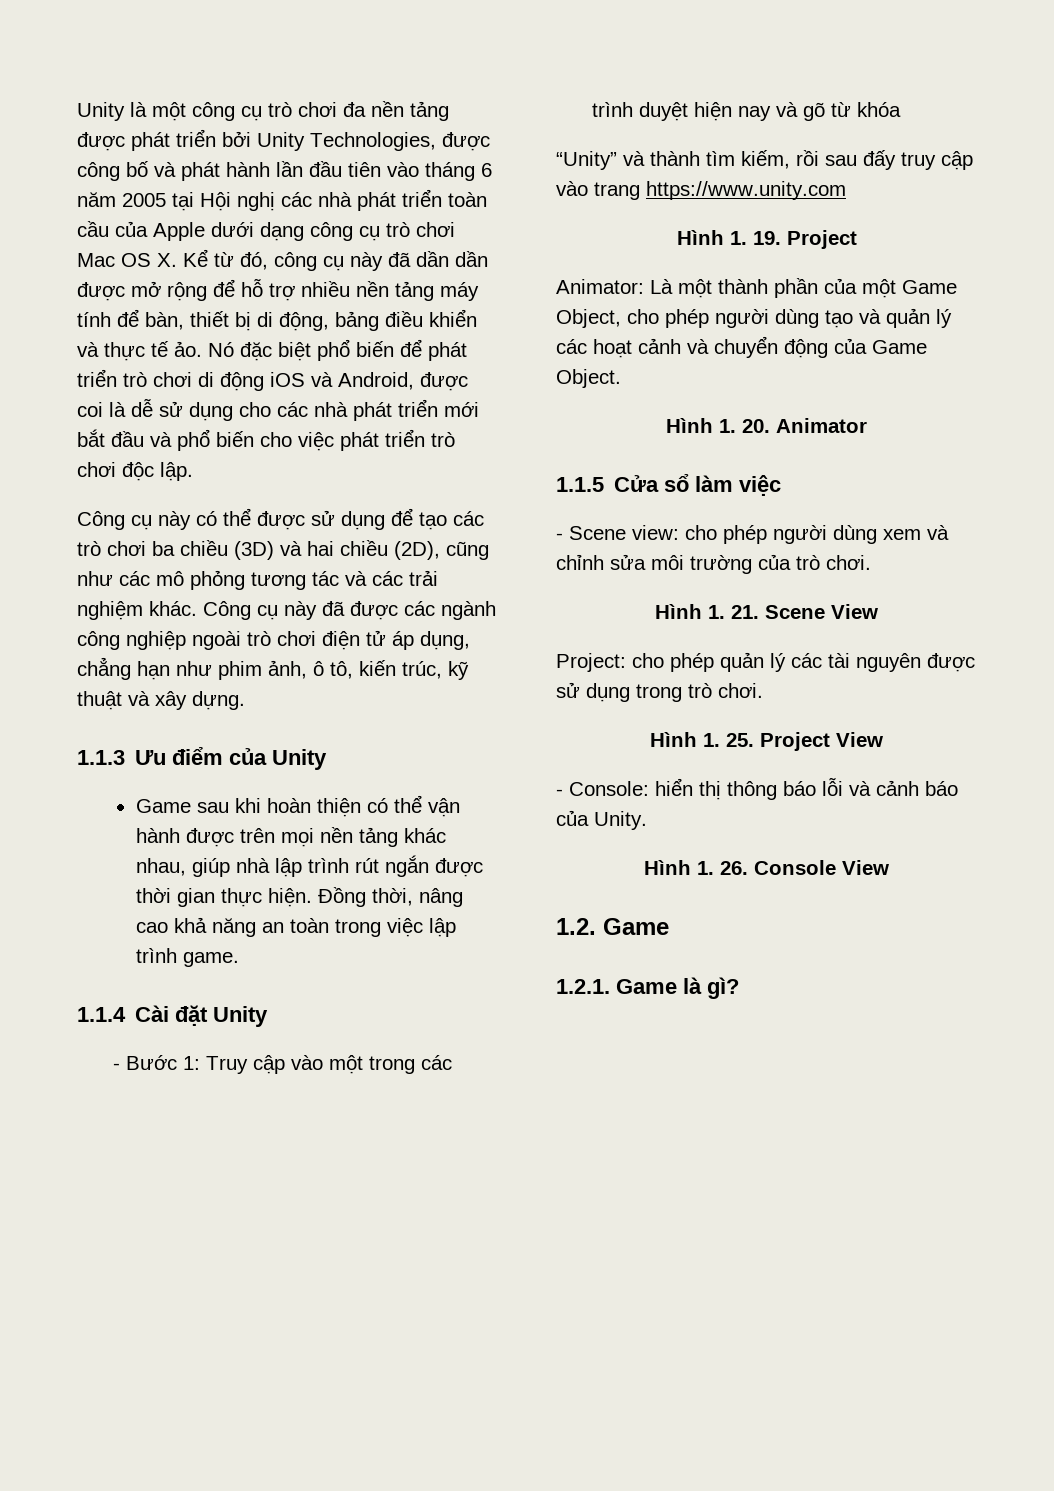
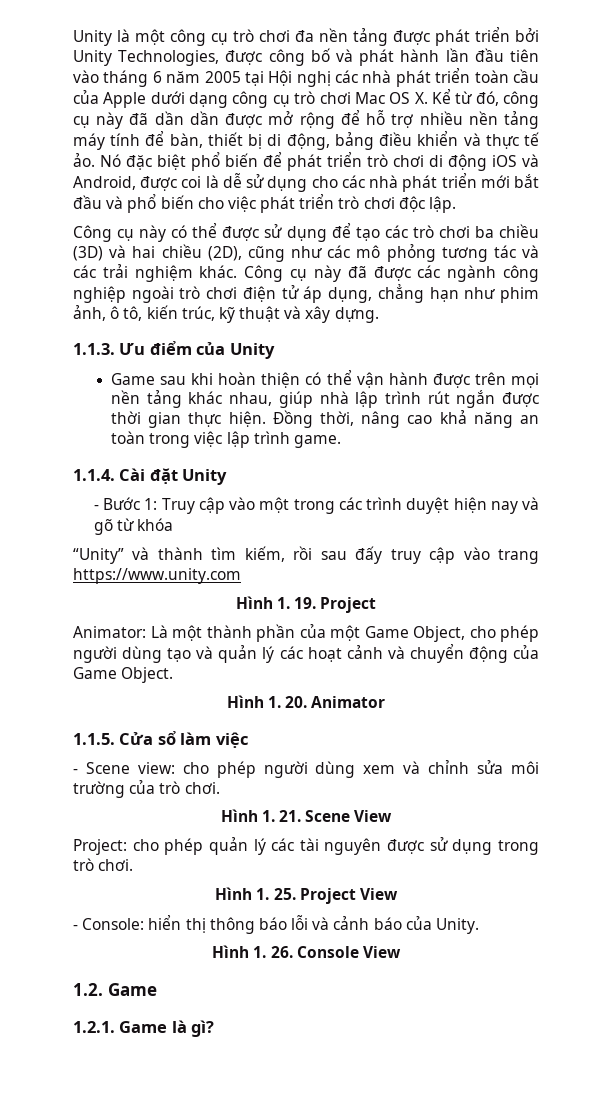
[77,750,125,765] 1.1.3 -> [73,343,115,355] 1.1.3.
[77,1007,126,1022] 1.1.4 -> [73,469,115,481] 1.1.4.
[556,477,604,492] 1.1.5 -> [73,733,115,745] 1.1.5.

